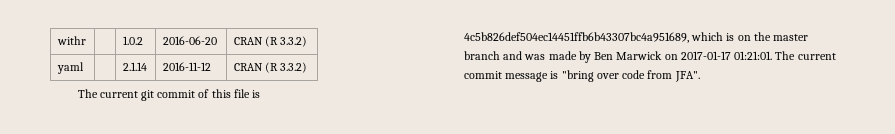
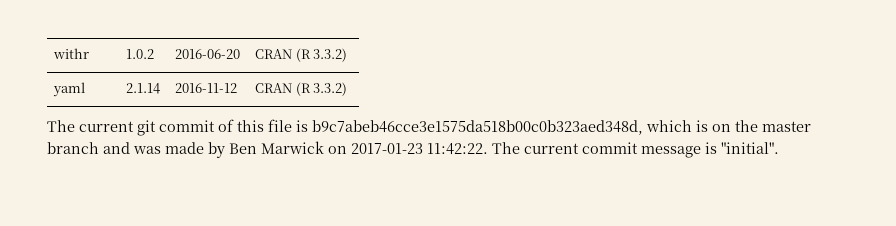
[464,32,689,43] 4c5b826def504ec14451ffb6b43307bc4a951689, -> [312,120,643,135] b9c7abeb46cce3e1575da518b00c0b323aed348d,
[680,51,773,60] 2017-01-17 01:21:01. -> [351,143,488,155] 2017-01-23 11:42:22.
[561,70,700,82] "bring over code from JFA". -> [721,142,779,154] "initial".

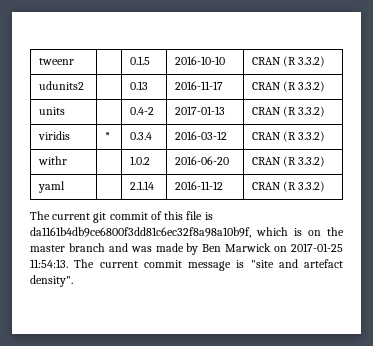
(53, 53) none -> [38,58,74,65] [129,56,150,65] [174,56,225,65] [251,56,326,67] [38,81,84,90] [129,81,148,90] [174,81,223,90] [251,81,326,92] [38,107,65,115] [129,107,154,115] [174,106,225,115] [251,106,326,117] [37,131,70,140] [104,132,110,140] [129,132,152,140] [174,131,227,140] [251,131,326,142] tweenr | | 0.1.5 | 2016-10-10 | CRAN (R 3.3.2) // udunits2 | | 0.13 | 2016-11-17 | CRAN (R 3.3.2) // units | | 0.4-2 | 2017-01-13 | CRAN (R 3.3.2) // viridis | * | 0.3.4 | 2016-03-12 | CRAN (R 3.3.2) //
[312,120,643,135] b9c7abeb46cce3e1575da518b00c0b323aed348d, -> [30,227,251,238] da1161b4db9ce6800f3dd81c6ec32f8a98a10b9f,
[351,143,488,155] 2017-01-23 11:42:22. -> [291,243,343,252] [30,259,68,268] 2017-01-25 11:54:13.
[721,142,779,154] "initial". -> [250,259,343,268] [30,275,73,287] "site and artefact density".

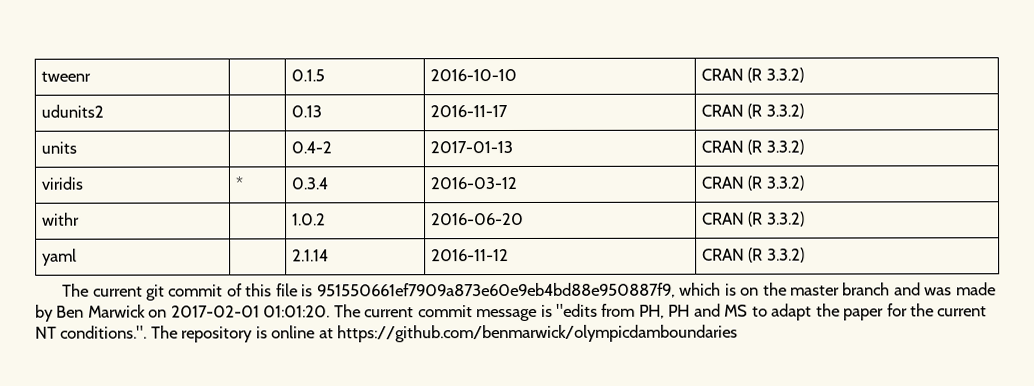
[30,227,251,238] da1161b4db9ce6800f3dd81c6ec32f8a98a10b9f, -> [316,282,676,299] 951550661ef7909a873e60e9eb4bd88e950887f9,
[291,243,343,252] [30,259,68,268] 2017-01-25 11:54:13. -> [170,305,331,318] 2017-02-01 01:01:20.
[250,259,343,268] [30,275,73,287] "site and artefact density". -> [556,303,988,321] [35,324,739,343] "edits from PH, PH and MS to adapt the paper for the current NT conditions.". The repository is online at https://github.com/benmarwick/olympicdamboundaries

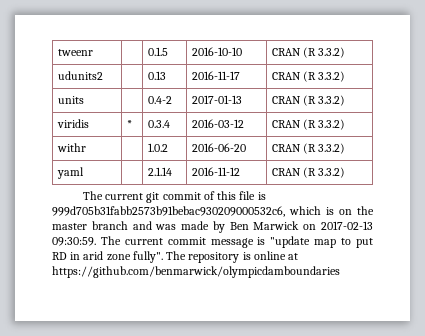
[316,282,676,299] 951550661ef7909a873e60e9eb4bd88e950887f9, -> [52,206,285,217] 999d705b31fabb2573b91bebac930209000532c6,
[170,305,331,318] 2017-02-01 01:01:20. -> [320,221,373,230] [52,237,96,246] 2017-02-13 09:30:59.
[556,303,988,321] [35,325,148,339] "edits from PH, PH and MS to adapt the paper for the current NT conditions.". -> [270,236,374,248] [52,251,163,263] "update map to put RD in arid zone fully".

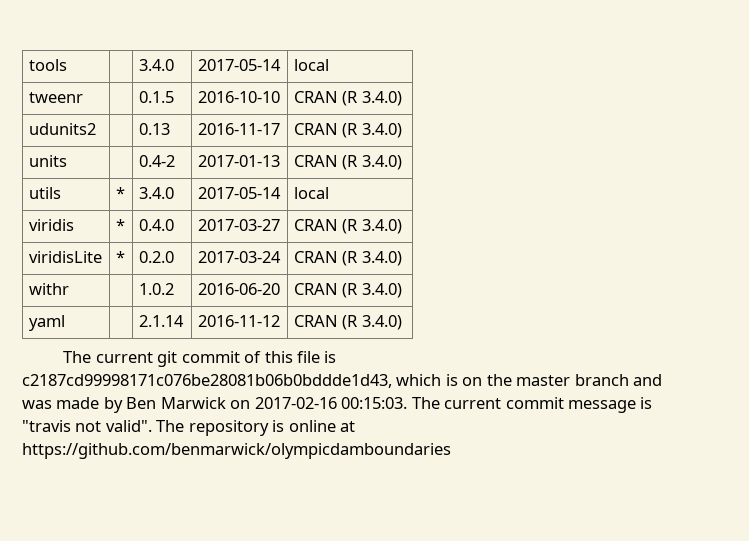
(57, 52) none -> [28,59,67,71] [138,59,174,71] [197,59,281,71] [293,59,329,71] tools | | 3.4.0 | 2017-05-14 | local //
[318,47,346,58] 3.3.2) -> [361,91,402,106] 3.4.0)
[318,71,346,82] 3.3.2) -> [361,123,402,138] 3.4.0)
[318,95,346,106] 3.3.2) -> [361,155,402,170] [28,187,61,199] [115,187,125,199] [138,187,174,199] [197,187,281,199] [293,187,329,199] 3.4.0) // utils | * | 3.4.0 | 2017-05-14 | local
[147,120,170,128] [191,119,244,128] [271,119,346,130] 0.3.4 | 2016-03-12 | CRAN (R 3.3.2) -> [138,219,174,231] [197,219,280,231] [293,219,402,234] [28,251,102,263] [115,251,125,263] [138,251,174,263] [197,251,281,263] [293,251,402,266] 0.4.0 | 2017-03-27 | CRAN (R 3.4.0) // viridisLite | * | 0.2.0 | 2017-03-24 | CRAN (R 3.4.0)
[318,143,346,154] 3.3.2) -> [361,283,402,298] 3.4.0)
[318,167,346,178] 3.3.2) -> [361,315,402,330] 3.4.0)
[52,206,285,217] 999d705b31fabb2573b91bebac930209000532c6, -> [22,374,392,388] c2187cd99998171c076be28081b06b0bddde1d43,
[320,221,373,230] [52,237,96,246] 2017-02-13 09:30:59. -> [254,397,408,409] 2017-02-16 00:15:03.
[270,236,374,248] [52,251,163,263] "update map to put RD in arid zone fully". -> [22,420,152,432] "travis not valid".

